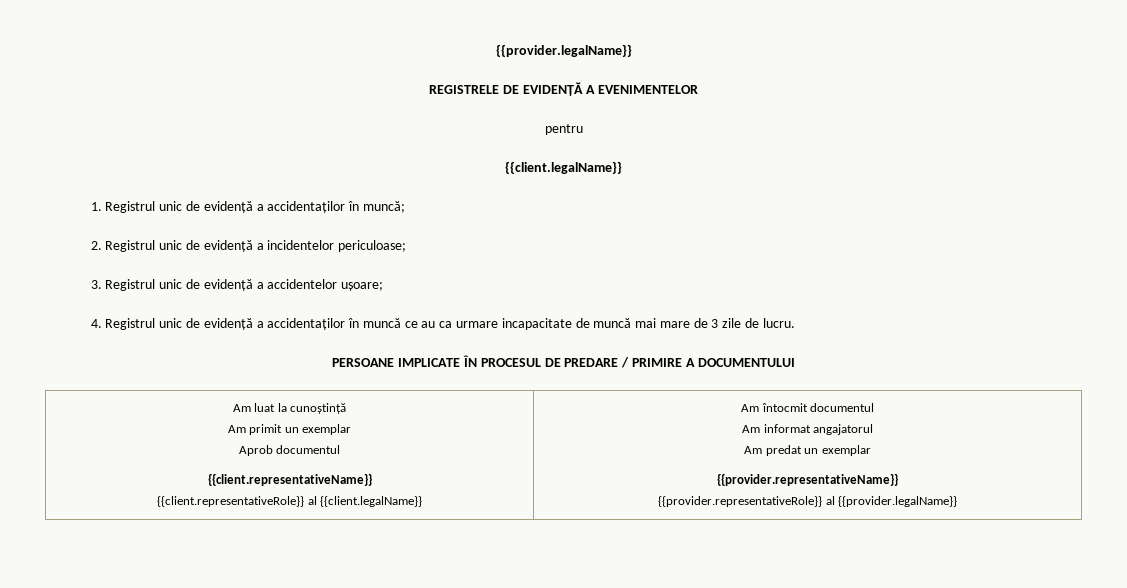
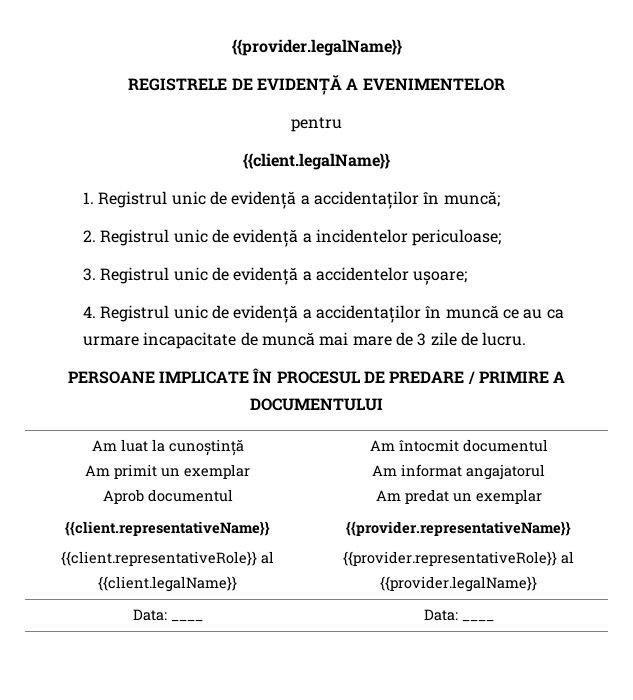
(957, 501) none -> [132,609,203,622] [423,609,494,622] // Data: ____ | Data: ____

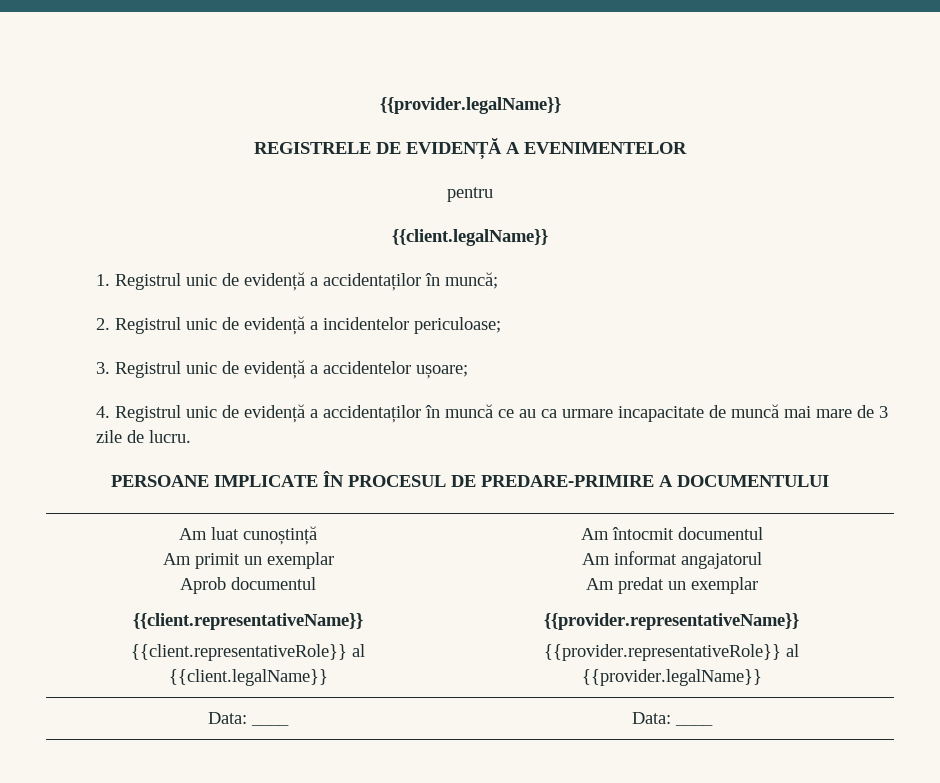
[389,371,549,384] PREDARE / PRIMIRE -> [481,475,654,487] PREDARE-PRIMIRE
[151,439,165,452] la -> (239, 533) none

